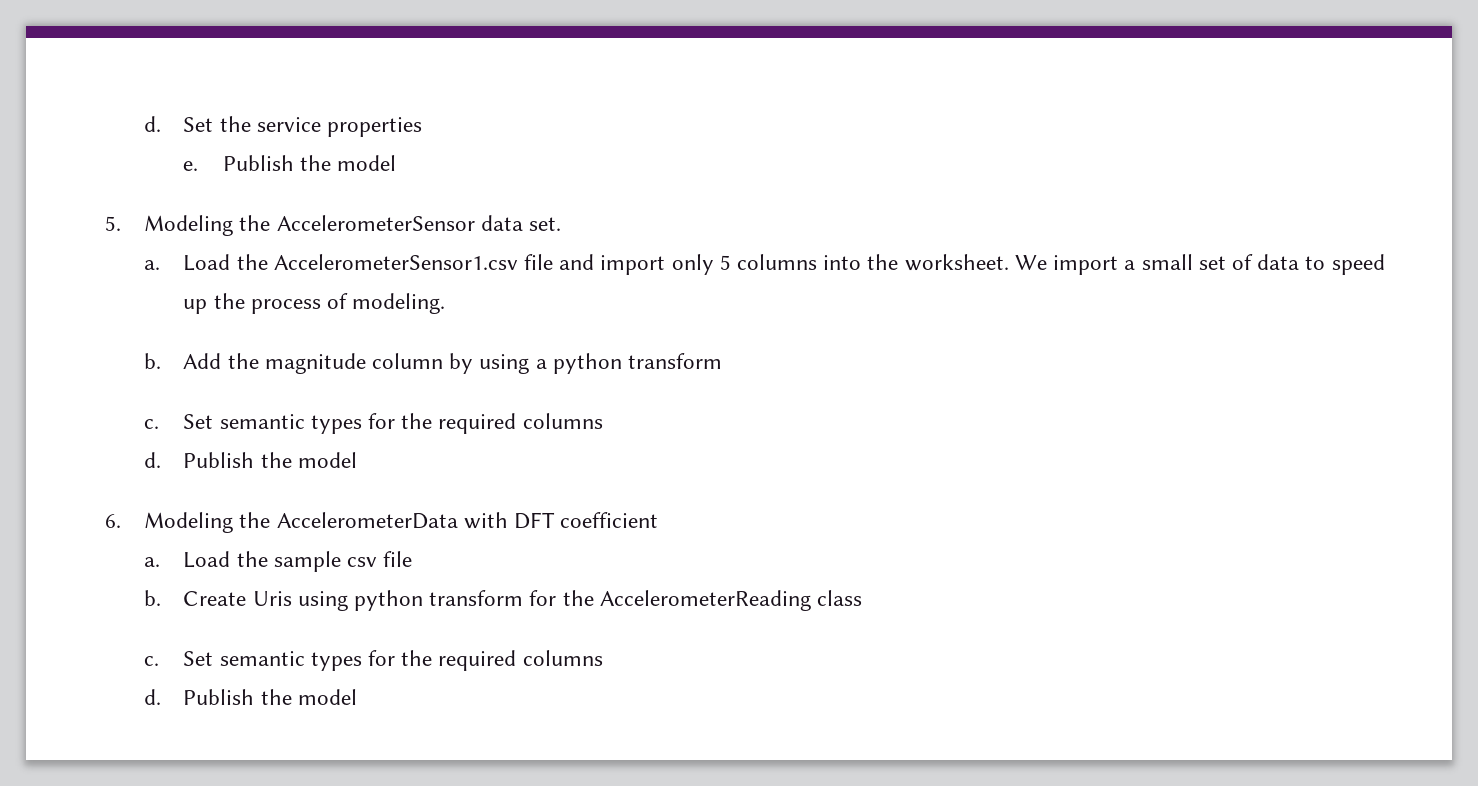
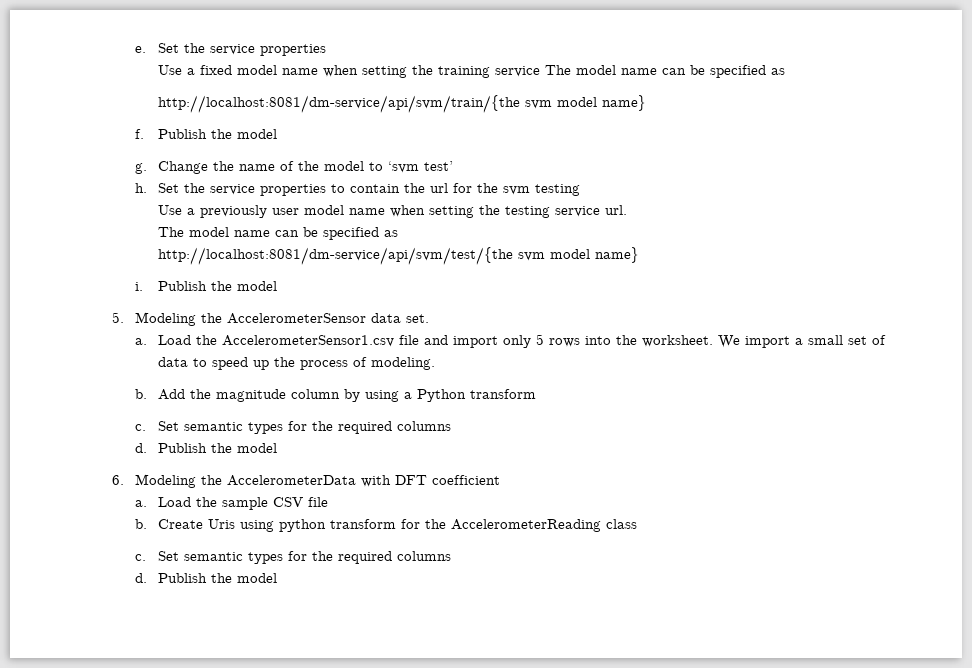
[144,116,162,132] d. -> [134,46,146,53] e.
[183,161,199,171] e. -> [157,65,785,78] [157,95,646,113] [134,129,277,139] [134,161,453,174] [134,183,580,196] [157,205,627,218] [157,227,398,240] [157,247,639,265] [134,282,143,291] Use a fixed model name when setting the training service The model name can be specified as // http://localhost:8081/dm-service/api/svm/train/{the svm model name} // f. Publish the model // g. Change the name of the model to ‘svm test’ // h. Set the service properties to contain the url for the svm testing // Use a previously user model name when setting the testing service url. // The model name can be specified as // http://localhost:8081/dm-service/api/svm/test/{the svm model name} // i.
[737,254,818,270] columns -> [548,338,580,347] rows
[552,353,622,374] python -> [416,389,466,402] Python
[347,557,378,567] csv -> [272,497,303,507] CSV

